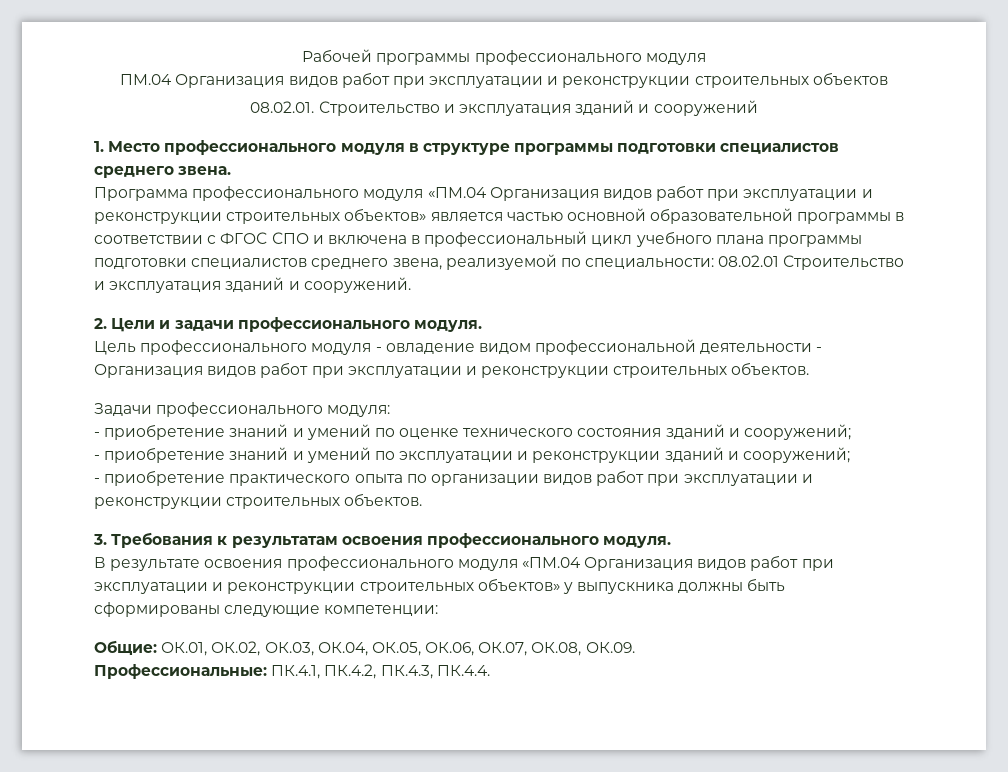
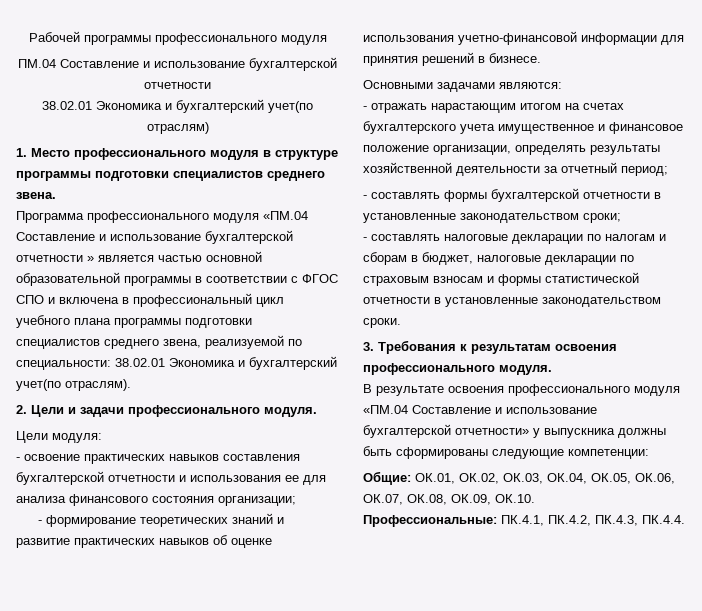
[175,72,888,88] [250,100,758,116] Организация видов работ при эксплуатации и реконструкции строительных объектов // 08.02.01. Строительство и эксплуатация зданий и сооружений -> [60,57,337,71] [144,82,211,89] [42,99,313,113] [146,122,209,134] Составление и использование бухгалтерской отчетности // 38.02.01 Экономика и бухгалтерский учет(по отраслям)
[489,185,873,201] [94,208,427,224] Организация видов работ при эксплуатации и реконструкции строительных объектов» -> [16,230,293,244] [16,255,94,262] Составление и использование бухгалтерской отчетности »
[718,255,905,270] [94,277,411,293] 08.02.01 Строительство и эксплуатация зданий и сооружений. -> [115,356,337,370] [16,379,131,391] 38.02.01 Экономика и бухгалтерский учет(по отраслям).
[94,339,823,355] [94,362,810,378] [94,402,391,417] [94,424,852,440] [94,447,851,463] [94,470,813,486] [94,493,423,509] Цель профессионального модуля - овладение видом профессиональной деятельности - Организация видов работ при эксплуатации и реконструкции строительных объектов. // Задачи профессионального модуля: // - приобретение знаний и умений по оценке технического состояния зданий и сооружений; // - приобретение знаний и умений по эксплуатации и реконструкции зданий и сооружений; // - приобретение практического опыта по организации видов работ при эксплуатации и реконструкции строительных объектов. -> [16,431,102,443] [16,454,300,464] [16,471,326,485] [16,494,296,506] [38,513,285,527] [16,535,272,548] [363,31,684,45] [363,52,541,66] [363,80,562,92] [363,103,624,113] [363,121,683,134] [363,145,660,155] [363,162,668,176] [363,188,661,202] [363,213,621,223] [363,234,666,244] [363,252,634,265] [363,272,639,286] [363,297,661,307] [363,318,401,328] Цели модуля: // - освоение практических навыков составления бухгалтерской отчетности и использования ее для анализа финансового состояния организации; // - формирование теоретических знаний и развитие практических навыков об оценке использования учетно-финансовой информации для принятия решений в бизнесе. // Основными задачами являются: // - отражать нарастающим итогом на счетах бухгалтерского учета имущественное и финансовое положение организации, определять результаты хозяйственной деятельности за отчетный период; // - составлять формы бухгалтерской отчетности в установленные законодательством сроки; // - составлять налоговые декларации по налогам и сборам в бюджет, налоговые декларации по страховым взносам и формы статистической отчетности в установленные законодательством сроки.
[584,555,834,571] [94,578,560,594] Организация видов работ при эксплуатации и реконструкции строительных объектов» -> [412,405,597,414] [363,424,529,438] Составление и использование бухгалтерской отчетности»
[585,642,635,653] ОК.09. -> [451,494,535,505] ОК.09, ОК.10.

